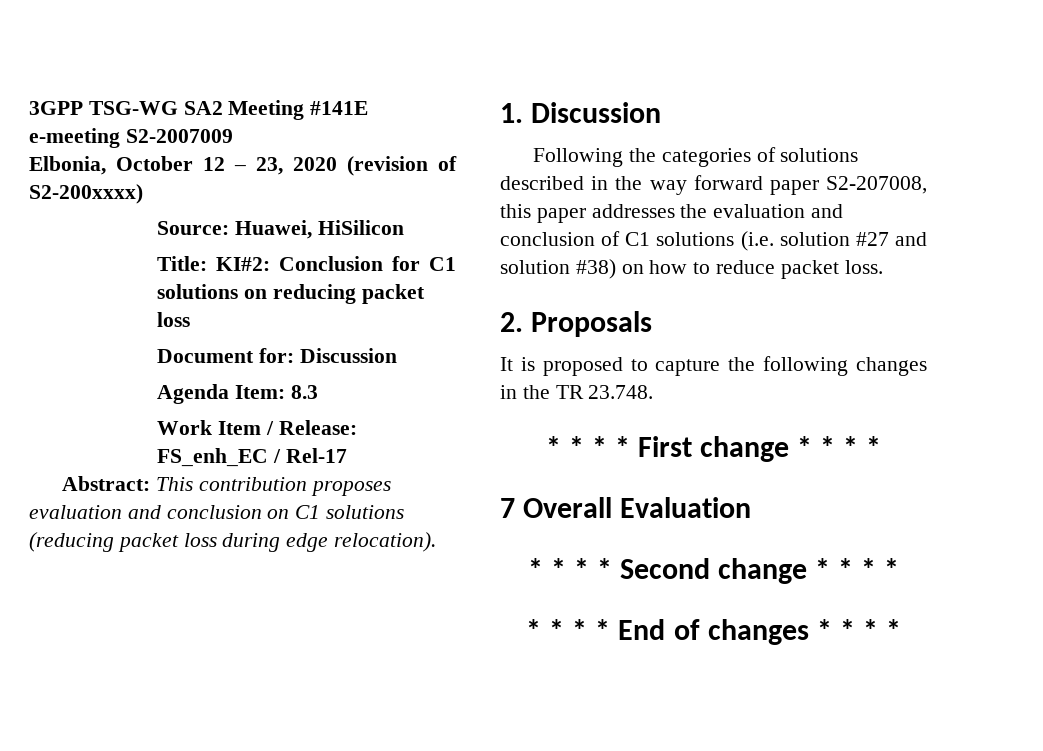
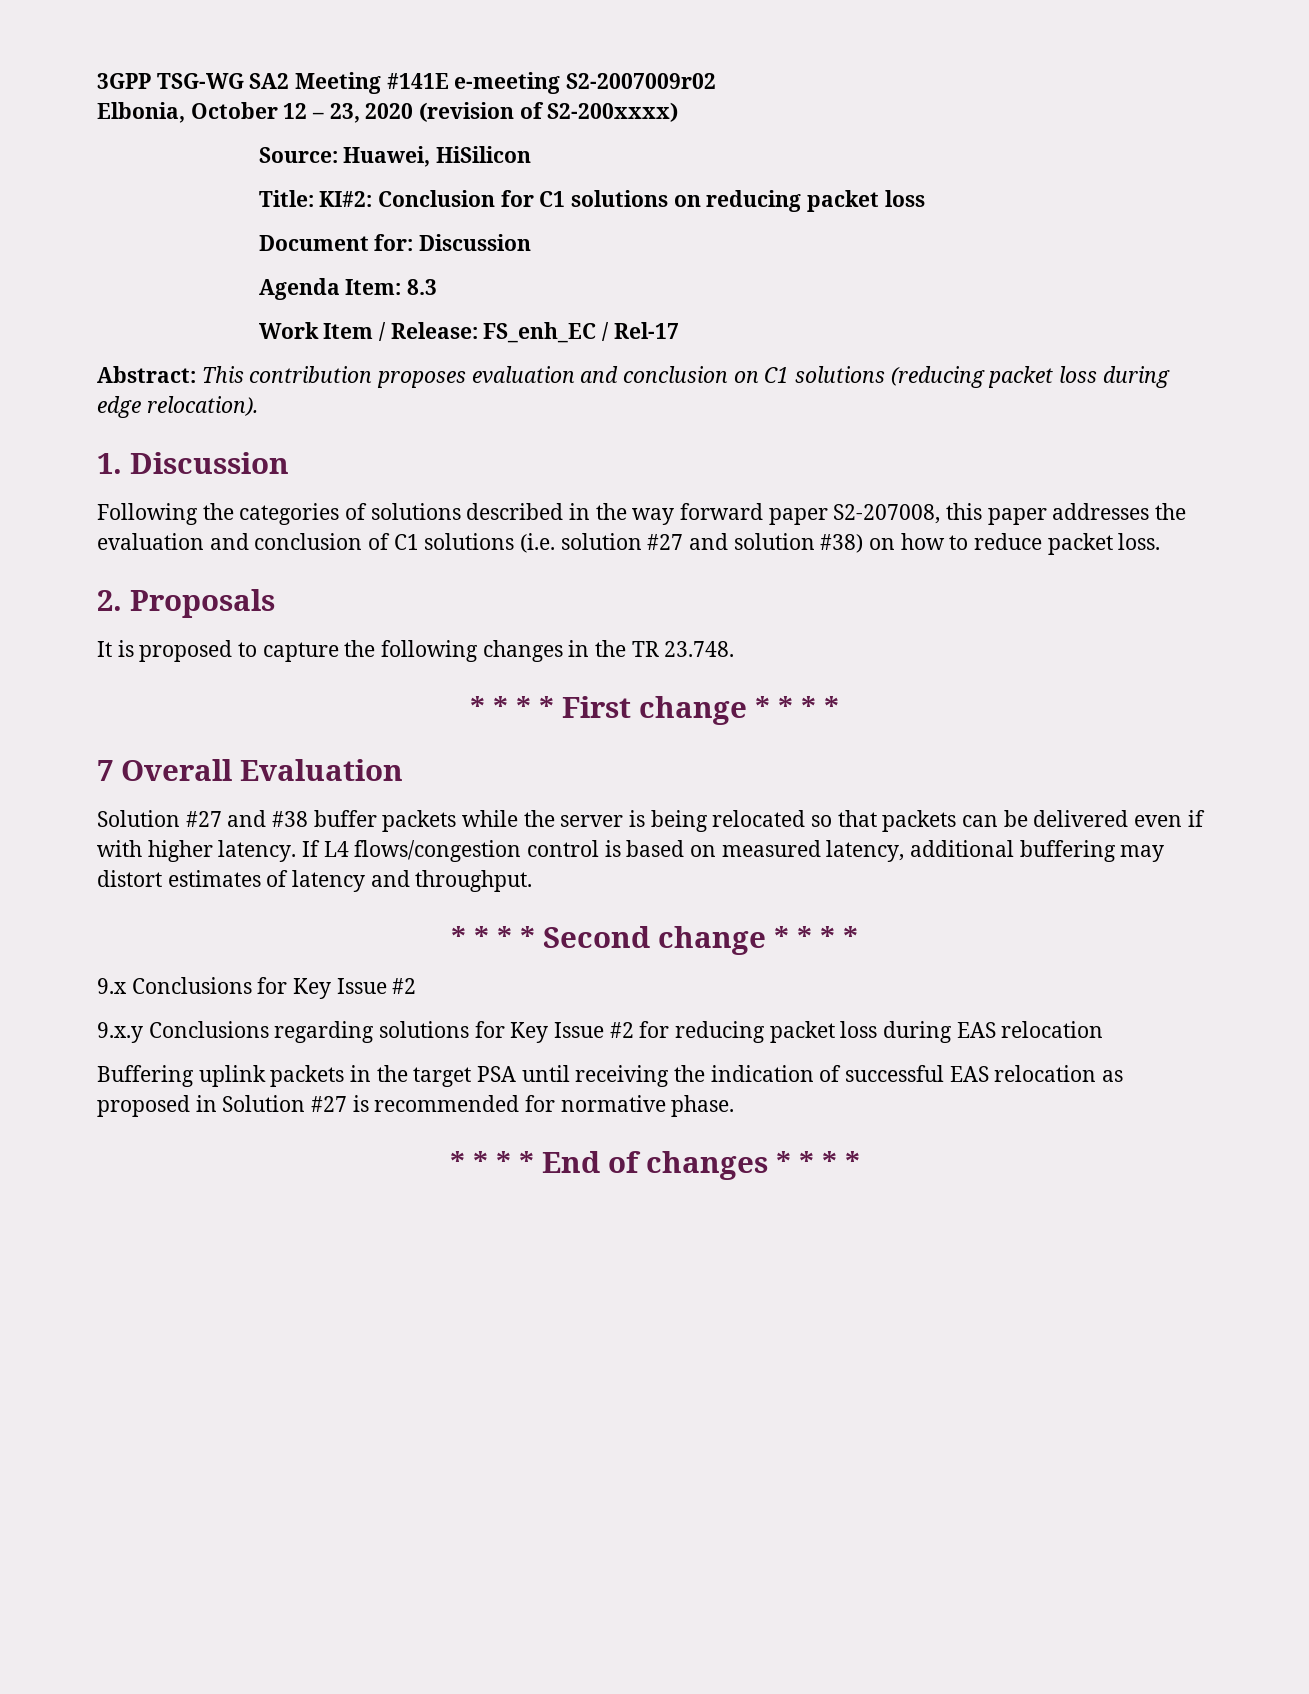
[125,129,233,143] S2-2007009 -> [566,73,717,89] S2-2007009r02
(752, 507) none -> [97,810,1205,832] [97,840,1165,862] [97,870,533,892] // Solution #27 and #38 buffer packets while the server is being relocated so that packets can be delivered even if with higher latency. If L4 flows/congestion control is based on measured latency, additional buffering may distort estimates of latency and throughput.
(900, 568) none -> [97,977,417,999] [97,1021,1104,1043] [97,1065,1124,1087] [97,1095,735,1117] // 9.x Conclusions for Key Issue #2 // 9.x.y Conclusions regarding solutions for Key Issue #2 for reducing packet loss during EAS relocation // Buffering uplink packets in the target PSA until receiving the indication of successful EAS relocation as proposed in Solution #27 is recommended for normative phase.

